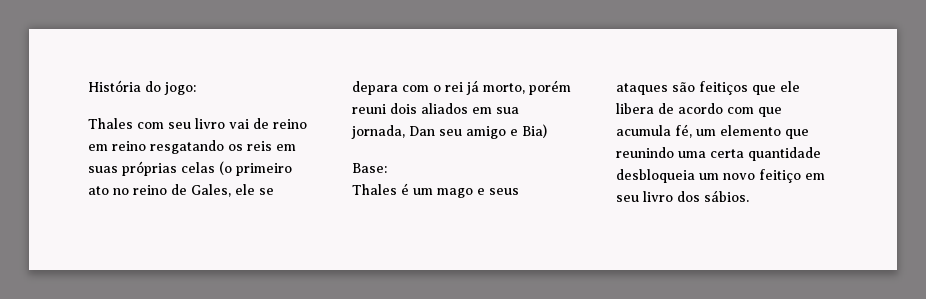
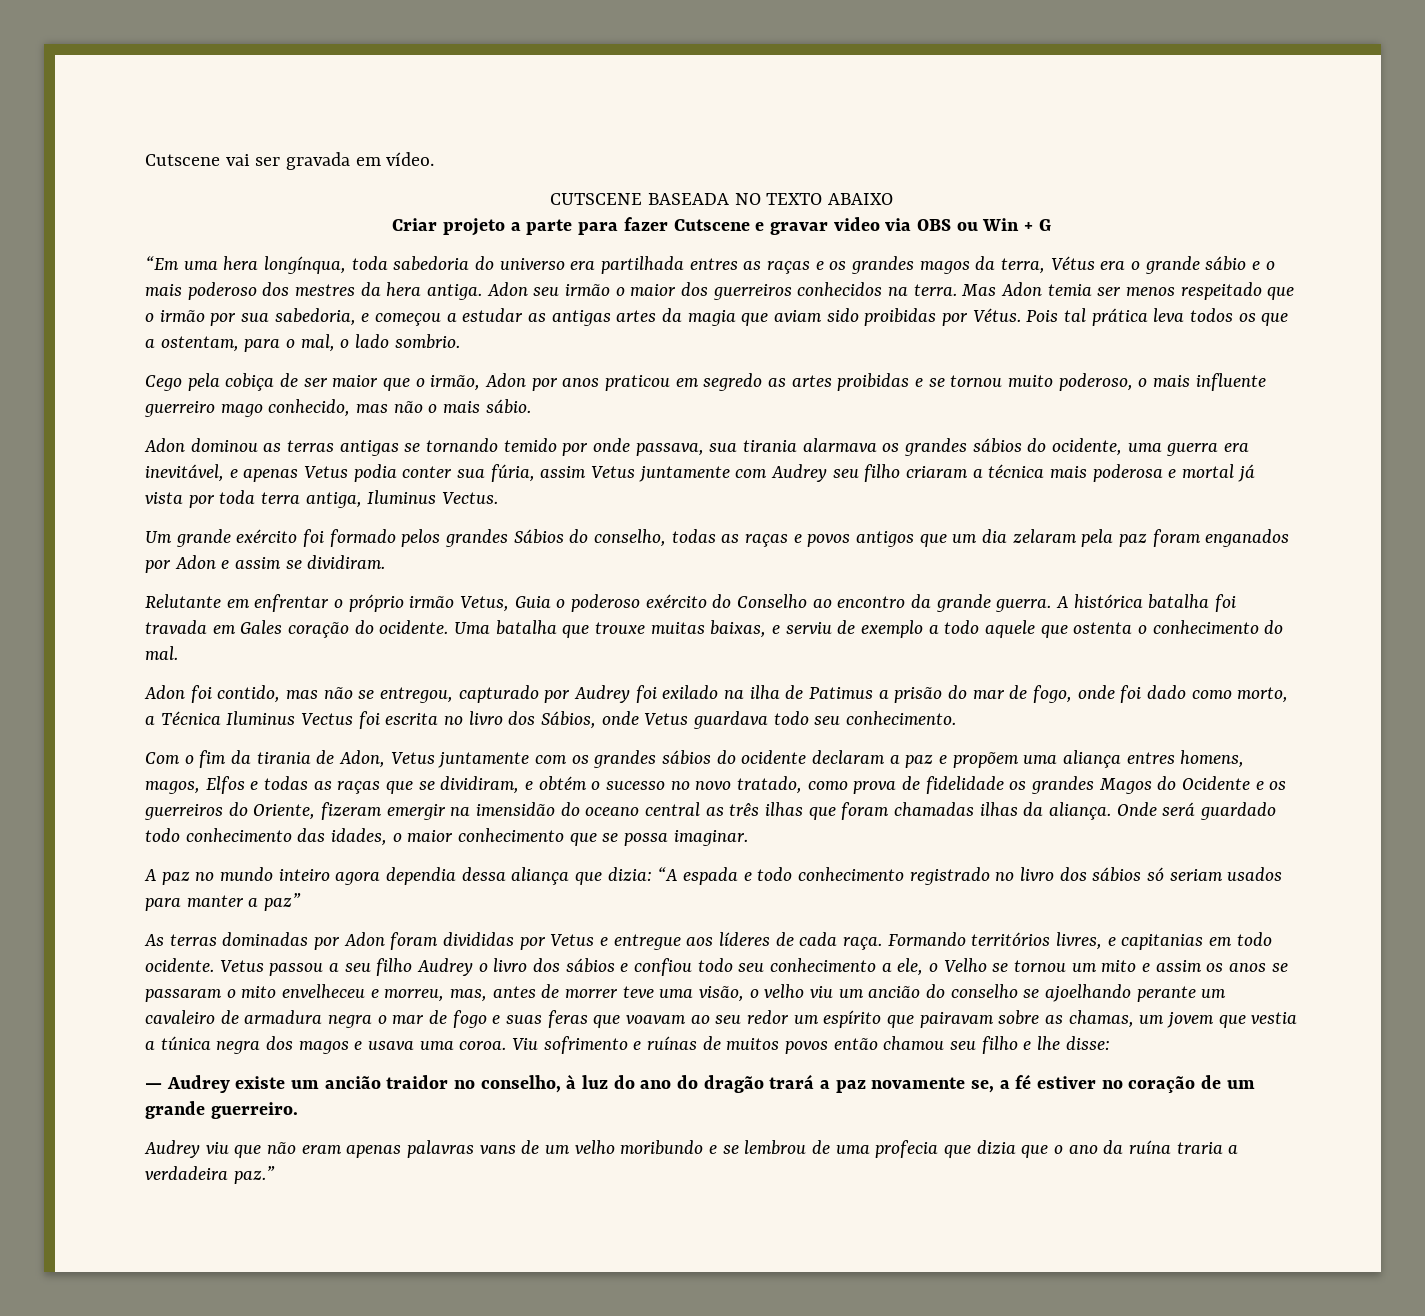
[88,80,196,95] [88,118,307,129] [88,140,296,154] [88,161,292,176] [88,184,274,197] [352,80,571,95] [352,103,519,114] [351,124,547,139] [352,163,387,173] [352,183,519,198] [616,81,800,95] [616,103,782,117] [616,124,809,139] [616,147,821,161] [616,169,825,183] [616,190,749,202] História do jogo: // Thales com seu livro vai de reino em reino resgatando os reis em suas próprias celas (o primeiro ato no reino de Gales, ele se depara com o rei já morto, porém reuni dois aliados em sua jornada, Dan seu amigo e Bia) // Base: // Thales é um mago e seus ataques são feitiços que ele libera de acordo com que acumula fé, um elemento que reunindo uma certa quantidade desbloqueia um novo feitiço em seu livro dos sábios. -> [145,152,435,170] [550,193,893,205] [392,217,1051,236] [145,256,1275,274] [145,282,1295,300] [145,308,1289,326] [145,334,460,352] [145,373,1266,391] [144,399,531,417] [144,438,1250,456] [145,464,1255,482] [145,490,499,508] [145,529,1290,547] [145,555,386,573] [145,594,1237,612] [145,620,1284,638] [145,646,178,660] [144,685,1289,703] [145,711,957,729] [145,750,1245,768] [145,776,1287,794] [144,802,1277,820] [145,828,748,846] [144,867,1283,885] [145,893,302,911] [144,932,1272,950] [145,958,1288,976] [145,984,1227,1002] [145,1010,1298,1028] [145,1036,1110,1054] [145,1074,1255,1093] [145,1101,298,1119] [144,1140,1239,1158] [145,1166,275,1184] Cutscene vai ser gravada em vídeo. // CUTSCENE BASEADA NO TEXTO ABAIXO // Criar projeto a parte para fazer Cutscene e gravar video via OBS ou Win + G // “Em uma hera longínqua, toda sabedoria do universo era partilhada entres as raças e os grandes magos da terra, Vétus era o grande sábio e o mais poderoso dos mestres da hera antiga. Adon seu irmão o maior dos guerreiros conhecidos na terra. Mas Adon temia ser menos respeitado que o irmão por sua sabedoria, e começou a estudar as antigas artes da magia que aviam sido proibidas por Vétus. Pois tal prática leva todos os que a ostentam, para o mal, o lado sombrio. // Cego pela cobiça de ser maior que o irmão, Adon por anos praticou em segredo as artes proibidas e se tornou muito poderoso, o mais influente guerreiro mago conhecido, mas não o mais sábio. // Adon dominou as terras antigas se tornando temido por onde passava, sua tirania alarmava os grandes sábios do ocidente, uma guerra era inevitável, e apenas Vetus podia conter sua fúria, assim Vetus juntamente com Audrey seu filho criaram a técnica mais poderosa e mortal já vista por toda terra antiga, Iluminus Vectus. // Um grande exército foi formado pelos grandes Sábios do conselho, todas as raças e povos antigos que um dia zelaram pela paz foram enganados por Adon e assim se dividiram. // Relutante em enfrentar o próprio irmão Vetus, Guia o poderoso exército do Conselho ao encontro da grande guerra. A histórica batalha foi travada em Gales coração do ocidente. Uma batalha que trouxe muitas baixas, e serviu de exemplo a todo aquele que ostenta o conhecimento do mal. // Adon foi contido, mas não se entregou, capturado por Audrey foi exilado na ilha de Patimus a prisão do mar de fogo, onde foi dado como morto, a Técnica Iluminus Vectus foi escrita no livro dos Sábios, onde Vetus guardava todo seu conhecimento. // Com o fim da tirania de Adon, Vetus juntamente com os grandes sábios do ocidente declaram a paz e propõem uma aliança entres homens, magos, Elfos e todas as raças que se dividiram, e obtém o sucesso no novo tratado, como prova de fidelidade os grandes Magos do Ocidente e os guerreiros do Oriente, fizeram emergir na imensidão do oceano central as três ilhas que foram chamadas ilhas da aliança. Onde será guardado todo conhecimento das idades, o maior conhecimento que se possa imaginar. // A paz no mundo inteiro agora dependia dessa aliança que dizia: “A espada e todo conhecimento registrado no livro dos sábios só seriam usados para manter a paz” // As terras dominadas por Adon foram divididas por Vetus e entregue aos líderes de cada raça. Formando territórios livres, e capitanias em todo ocidente. Vetus passou a seu filho Audrey o livro dos sábios e confiou todo seu conhecimento a ele, o Velho se tornou um mito e assim os anos se passaram o mito envelheceu e morreu, mas, antes de morrer teve uma visão, o velho viu um ancião do conselho se ajoelhando perante um cavaleiro de armadura negra o mar de fogo e suas feras que voavam ao seu redor um espírito que pairavam sobre as chamas, um jovem que vestia a túnica negra dos magos e usava uma coroa. Viu sofrimento e ruínas de muitos povos então chamou seu filho e lhe disse: // — Audrey existe um ancião traidor no conselho, à luz do ano do dragão trará a paz novamente se, a fé estiver no coração de um grande guerreiro. // Audrey viu que não eram apenas palavras vans de um velho moribundo e se lembrou de uma profecia que dizia que o ano da ruína traria a verdadeira paz.”

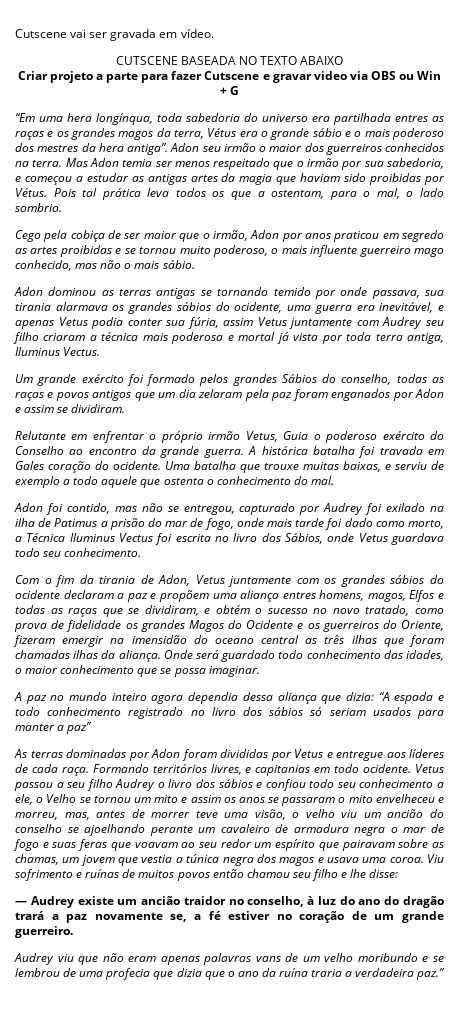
[427,284,483,300] antiga. -> [127,143,168,155] antiga”.
[774,310,823,322] aviam -> [300,173,341,182] haviam
(1115, 692) none -> [266,518,325,527] mais tarde

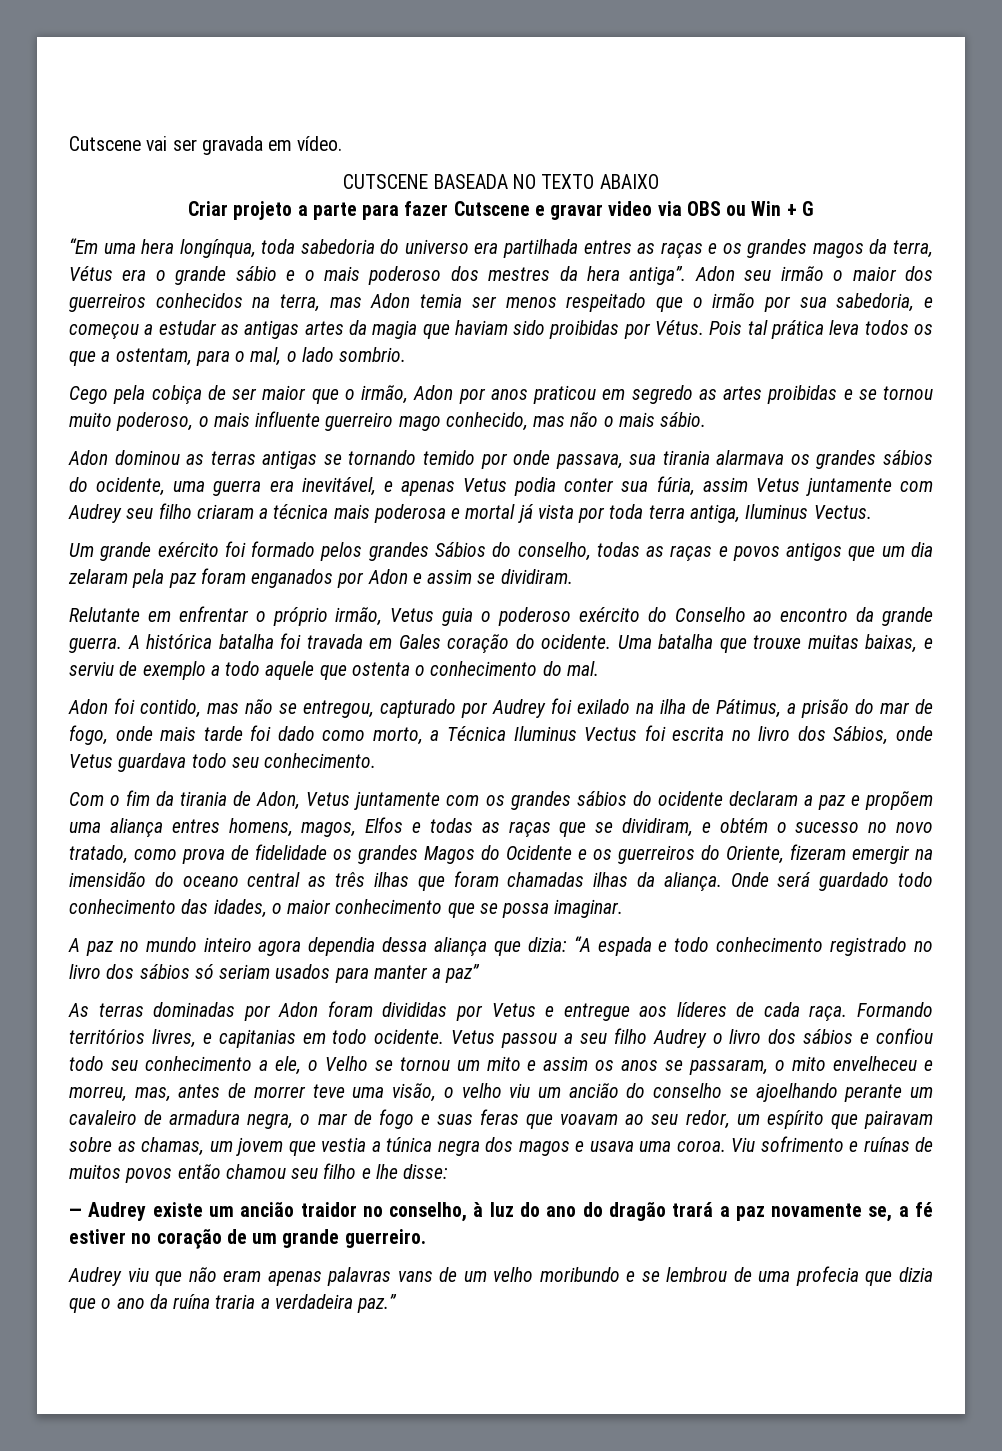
[32,158,88,167] terra. Mas -> [280,294,362,312] terra, mas
[208,431,309,442] irmão Vetus, Guia -> [335,607,474,626] irmão, Vetus guia
[54,518,98,527] Patimus -> [716,699,781,718] Pátimus,
[281,797,336,806] passaram -> [689,1059,769,1075] passaram,
[354,827,386,836] negra -> [247,1113,294,1129] negra,
[220,839,252,848] redor -> [685,1110,730,1129] redor,

